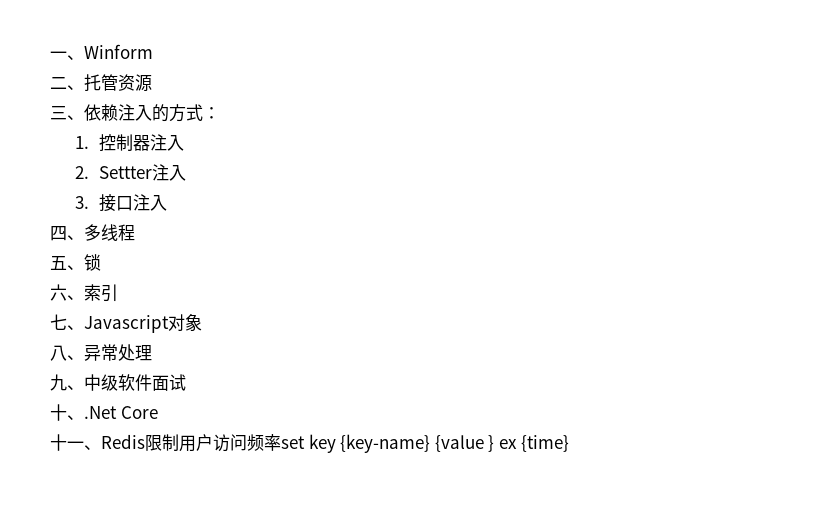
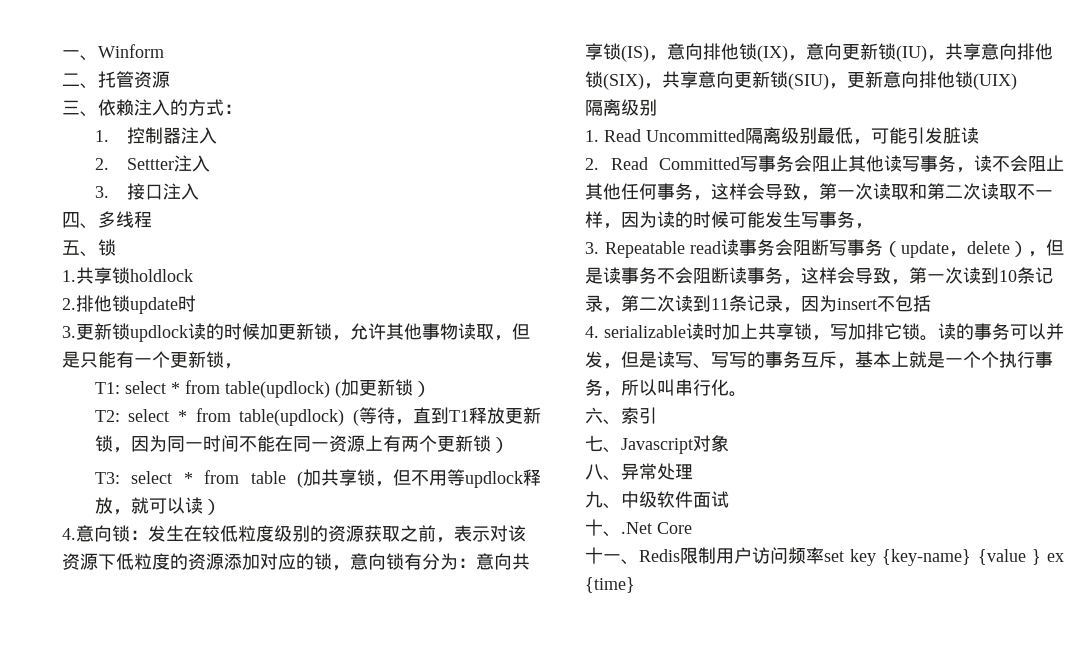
(101, 262) none -> [62,267,193,284] [62,295,196,314] [62,323,530,342] [62,351,242,369] [94,379,431,398] [94,407,541,426] [94,435,509,453] [94,469,541,488] [94,497,221,515] [62,525,526,543] [62,553,530,571] [585,43,1053,62] [585,71,1017,90] [585,99,657,116] [585,127,979,145] [585,155,1064,173] [585,183,1053,201] [585,211,873,229] [585,239,1064,258] [585,267,1053,285] [585,295,931,313] [585,323,1064,341] [585,351,1053,369] [585,379,747,397] // 1.共享锁holdlock // 2.排他锁update时 // 3.更新锁updlock读的时候加更新锁，允许其他事物读取，但是只能有一个更新锁， // T1: select * from table(updlock) (加更新锁） // T2: select * from table(updlock) (等待，直到T1释放更新锁，因为同一时间不能在同一资源上有两个更新锁） // T3: select * from table (加共享锁，但不用等updlock释放，就可以读） // 4.意向锁：发生在较低粒度级别的资源获取之前，表示对该资源下低粒度的资源添加对应的锁，意向锁有分为：意向共享锁(IS)，意向排他锁(IX)，意向更新锁(IU)，共享意向排他锁(SIX)，共享意向更新锁(SIU)，更新意向排他锁(UIX) // 隔离级别 // 1. Read Uncommitted隔离级别最低，可能引发脏读 // 2. Read Committed写事务会阻止其他读写事务，读不会阻止其他任何事务，这样会导致，第一次读取和第二次读取不一样，因为读的时候可能发生写事务， // 3. Repeatable read读事务会阻断写事务（update，delete），但是读事务不会阻断读事务，这样会导致，第一次读到10条记录，第二次读到11条记录，因为insert不包括 // 4. serializable读时加上共享锁，写加排它锁。读的事务可以并发，但是读写、写写的事务互斥，基本上就是一个个执行事务，所以叫串行化。

